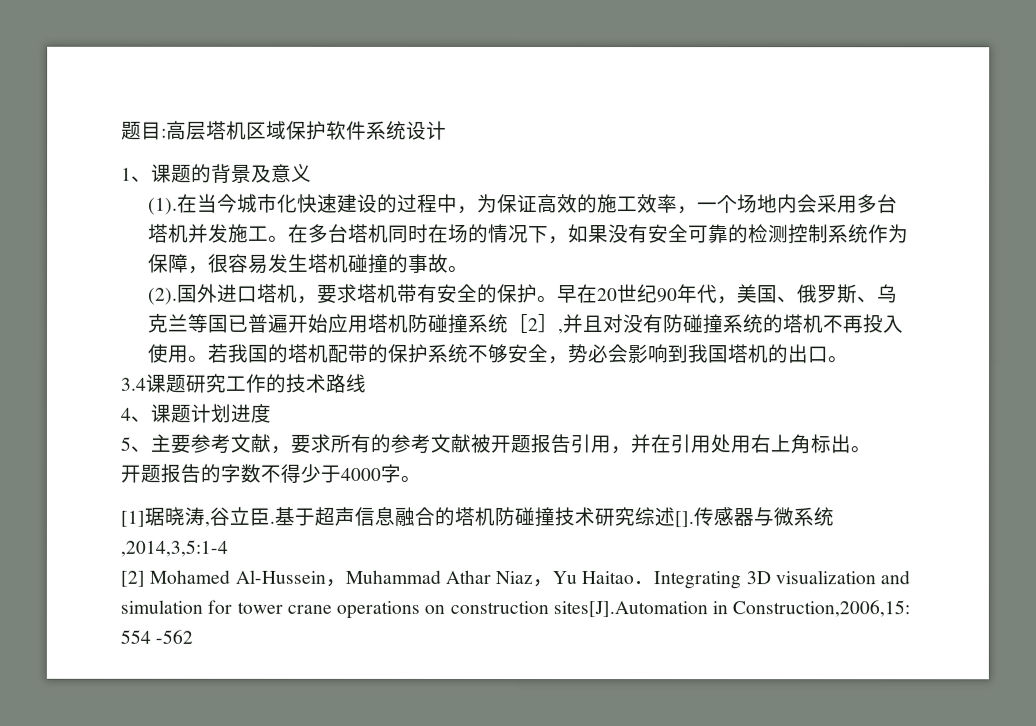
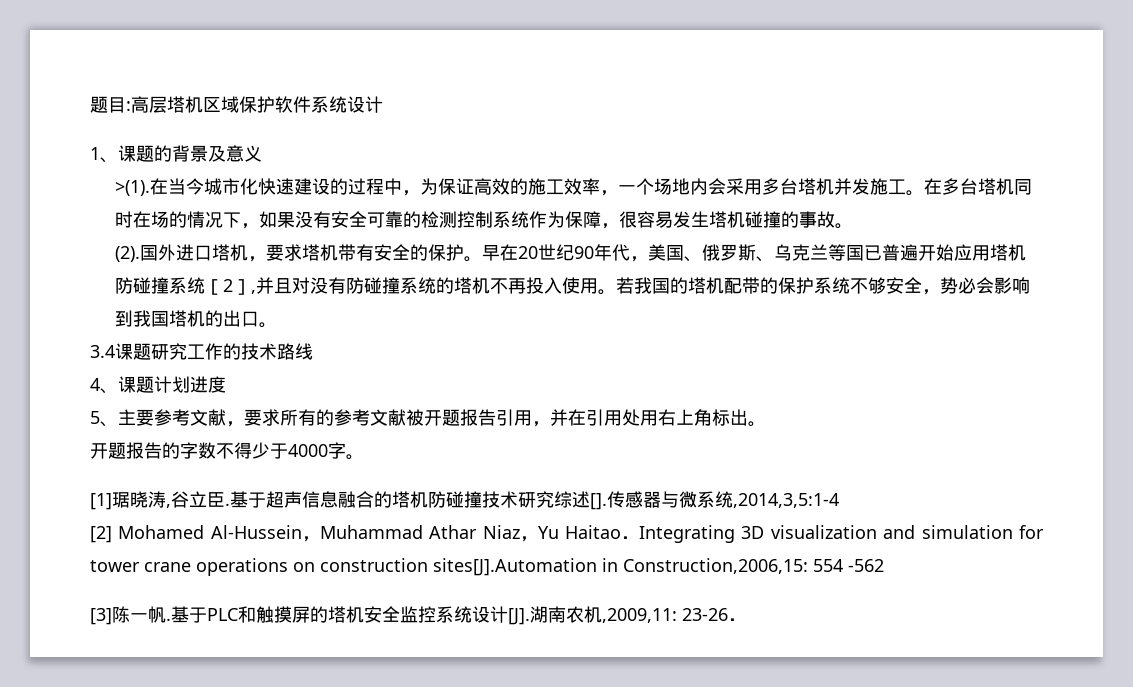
[148,197,179,215] (1). -> [114,180,150,196] >(1).
(194, 636) none -> [90,606,746,625] // [3]陈一帆.基于PLC和触摸屏的塔机安全监控系统设计[J].湖南农机,2009,11: 23-26．

